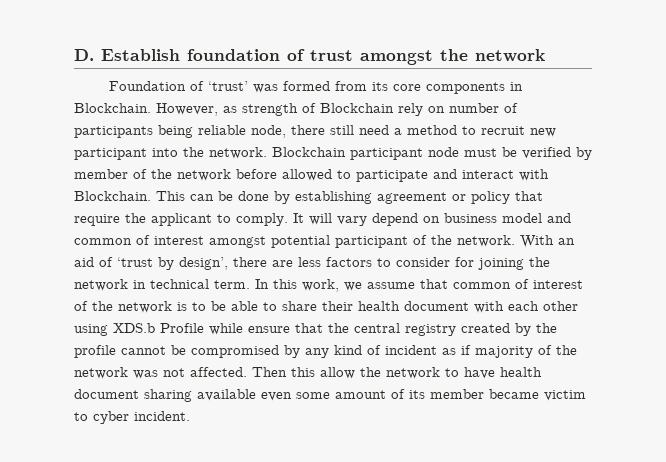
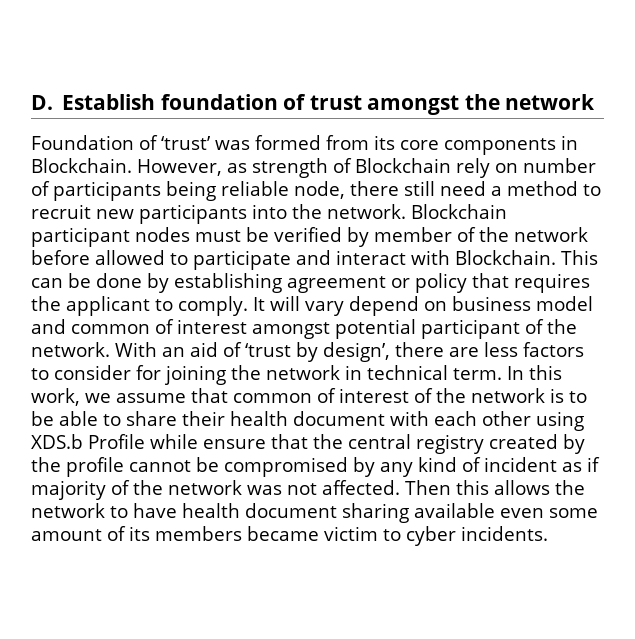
[74,148,147,160] participant -> [139,204,247,224] participants
[428,147,459,157] node -> [135,227,190,242] nodes
[74,214,120,226] require -> [514,273,590,293] requires
[320,367,355,379] allow -> [494,480,550,495] allows
[430,389,484,399] member -> [155,526,242,541] members
[134,411,190,421] incident. -> [461,526,548,541] incidents.

